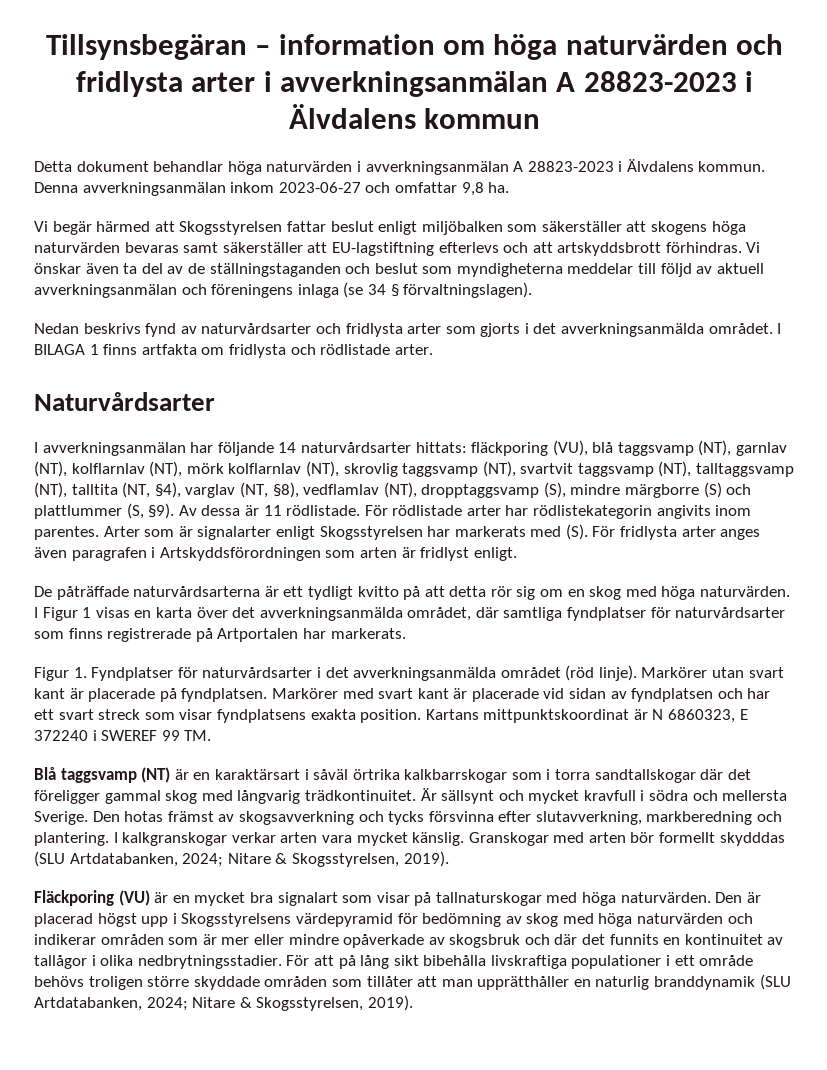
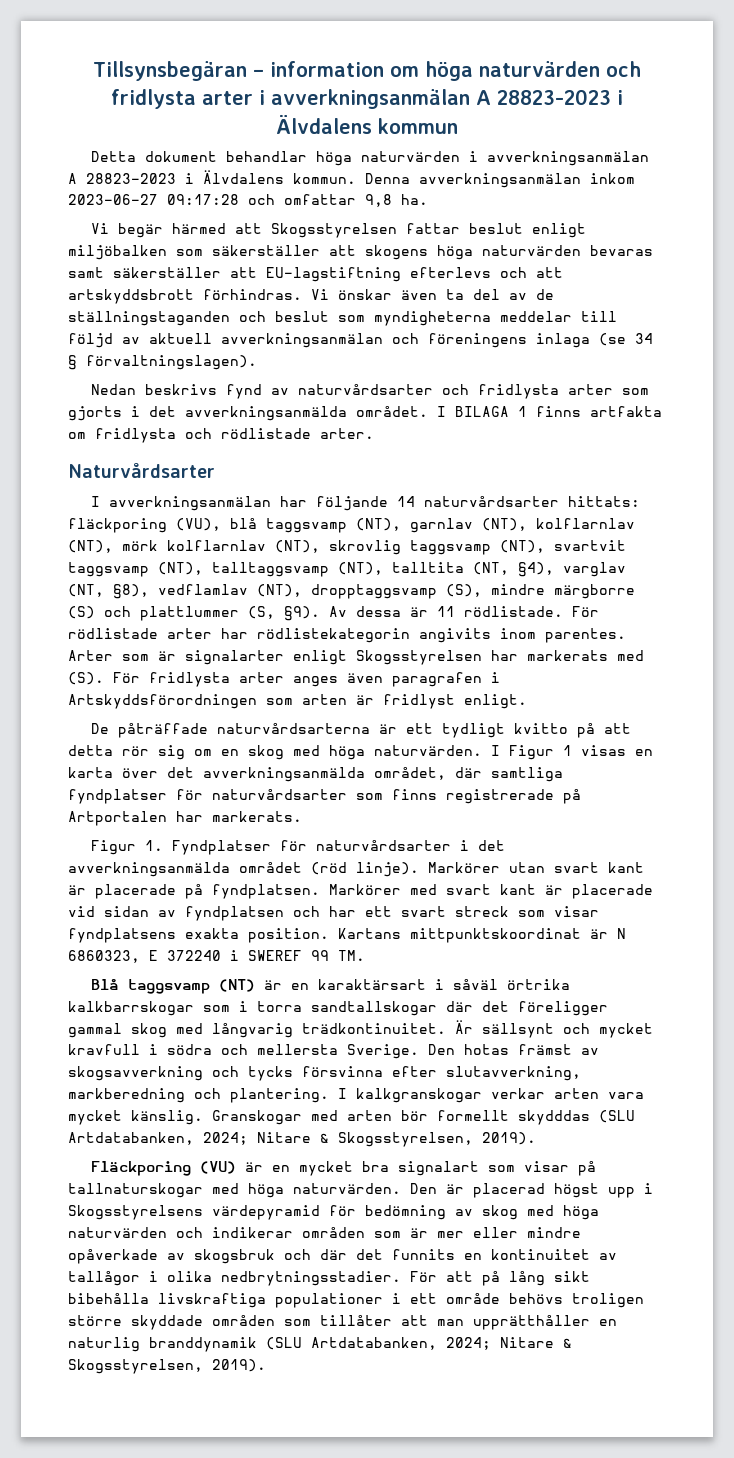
(361, 187) none -> [167,194,239,205] 09:17:28

